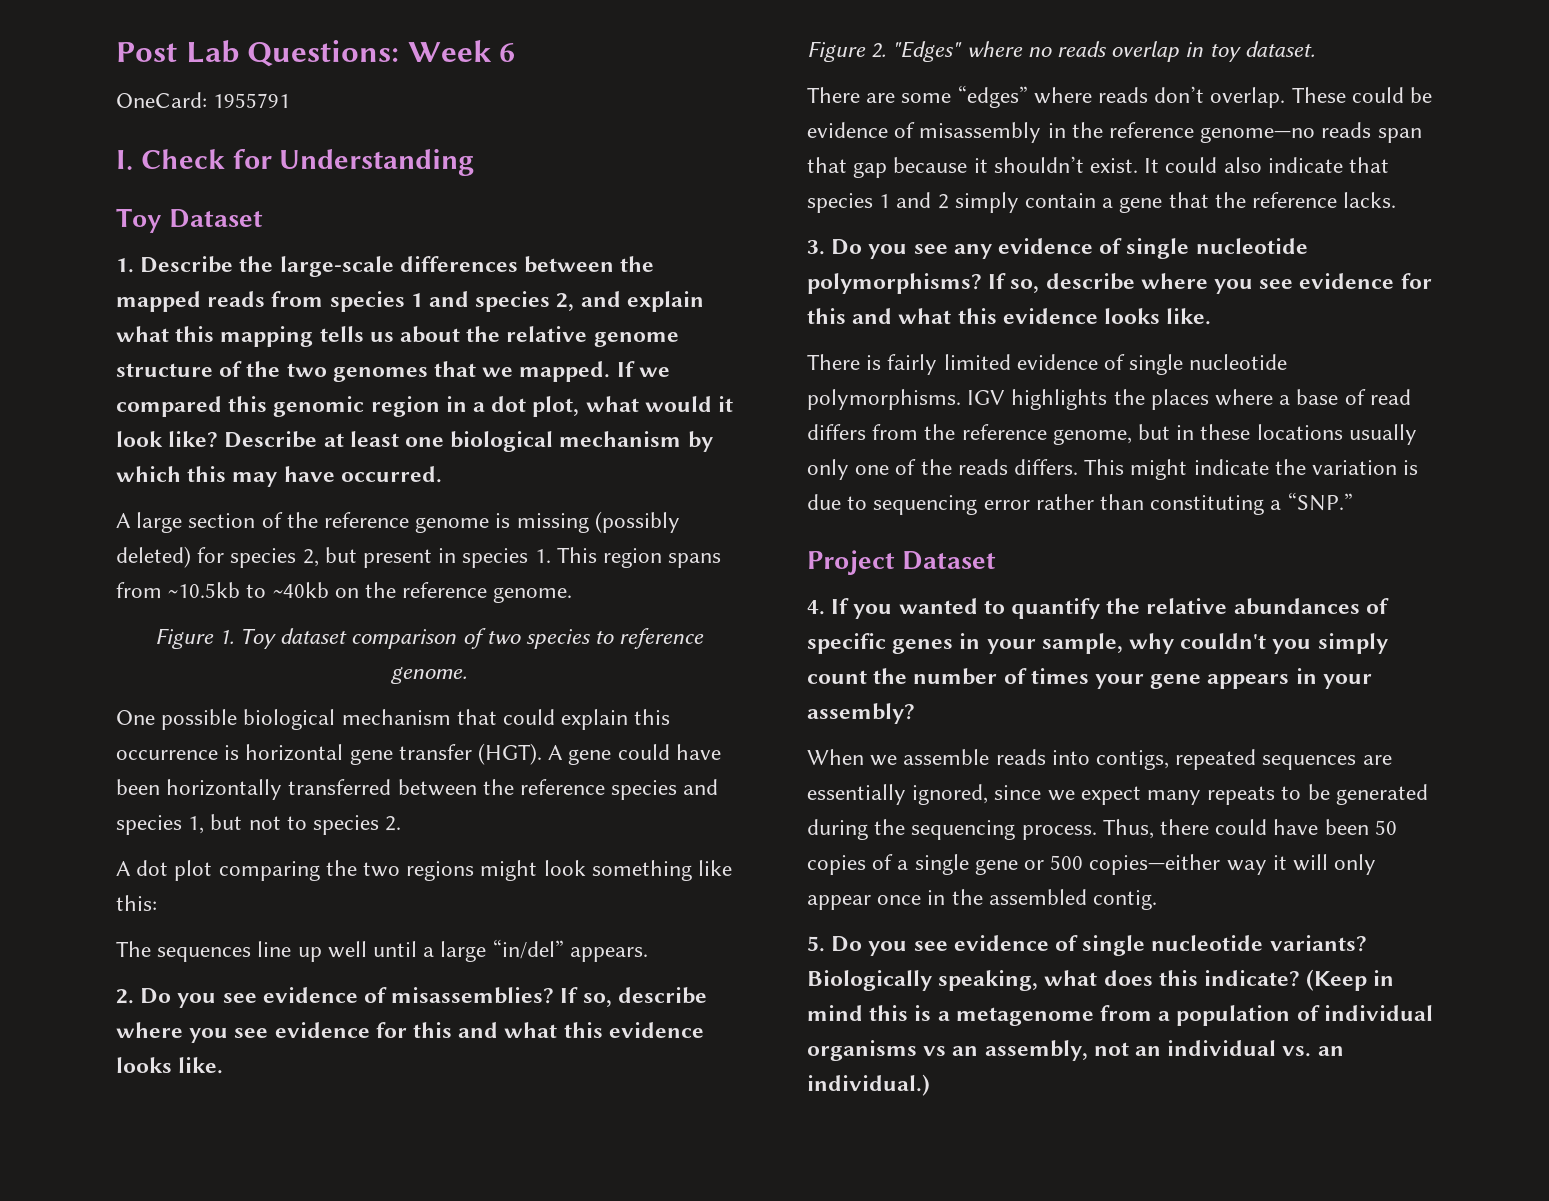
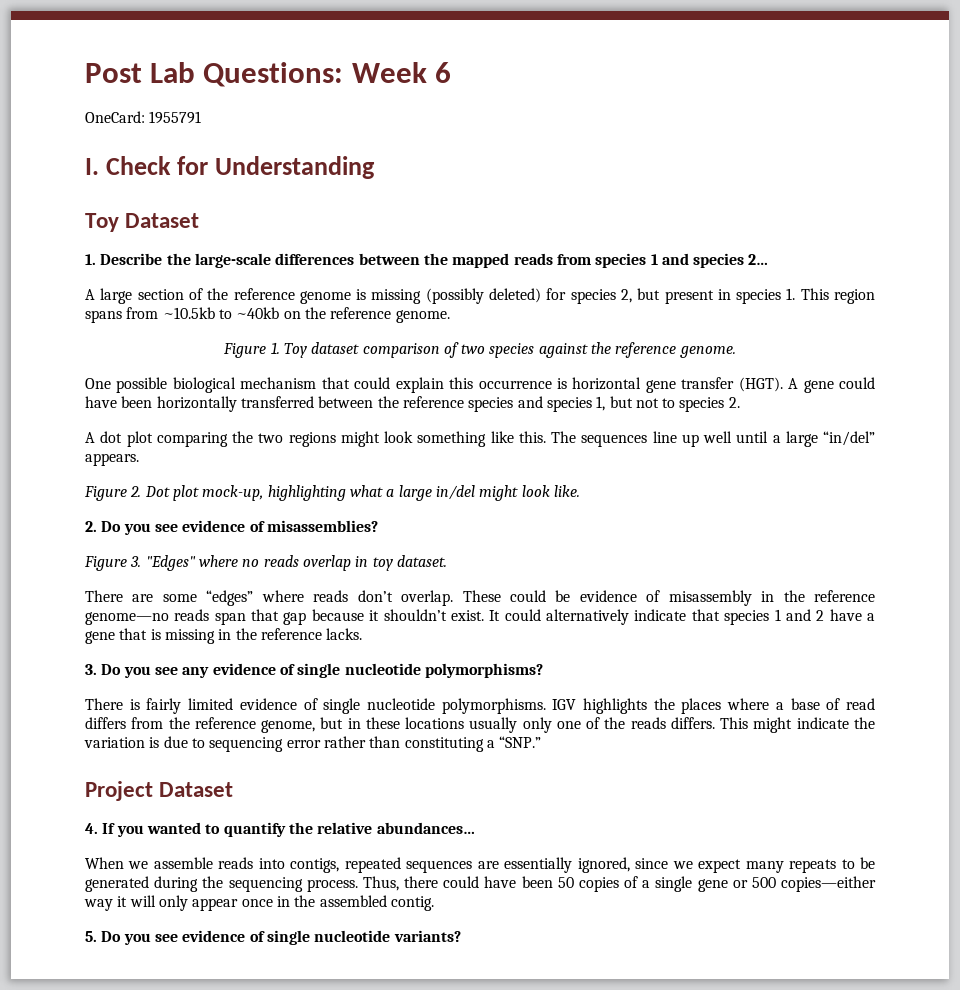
[556,291,704,312] [116,326,679,347] [116,361,670,382] [116,396,734,417] [116,431,713,452] [116,466,442,487] 2, and explain what this mapping tells us about the relative genome structure of the two genomes that we mapped. If we compared this genomic region in a dot plot, what would it look like? Describe at least one biological mechanism by which this may have occurred. -> [748,254,769,265] 2…
[595,631,615,644] to -> [538,342,612,358] against the
[116,895,157,911] this: // -> [518,431,546,443] this.
(648, 954) none -> [84,485,580,501] // Figure 2. Dot plot mock-up, highlighting what a large in/del might look like.
[560,987,707,1007] [116,1022,704,1043] [116,1057,224,1074] [807,41,887,62] If so, describe where you see evidence for this and what this evidence looks like. // Figure 2. -> [84,556,142,571] // Figure 3.
[1223,157,1262,173] also -> [546,609,630,625] alternatively
[954,192,1097,213] simply contain -> [829,609,862,621] have
(1209, 200) none -> [150,629,232,644] is missing in
[988,273,1432,294] [807,308,1212,325] If so, describe where you see evidence for this and what this evidence looks like. -> (543, 670) none
[1233,598,1389,615] [807,633,1388,654] [807,668,1372,689] [807,703,915,724] abundances of specific genes in your sample, why couldn't you simply count the number of times your gene appears in your assembly? -> [376,822,475,834] abundances…
[807,969,1395,991] [807,1005,1433,1026] [807,1040,1344,1061] [807,1074,930,1096] Biologically speaking, what does this indicate? (Keep in mind this is a metagenome from a population of individual organisms vs an assembly, not an individual vs. an individual.) -> (461, 936) none

